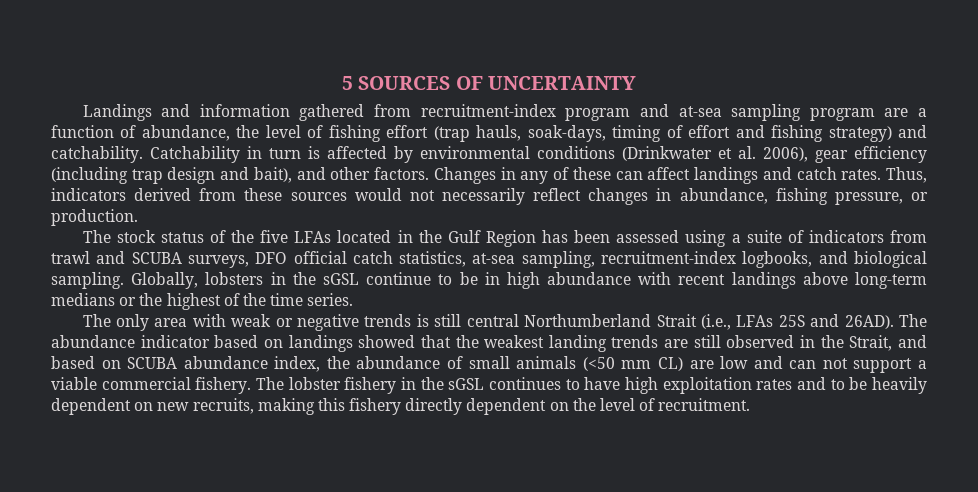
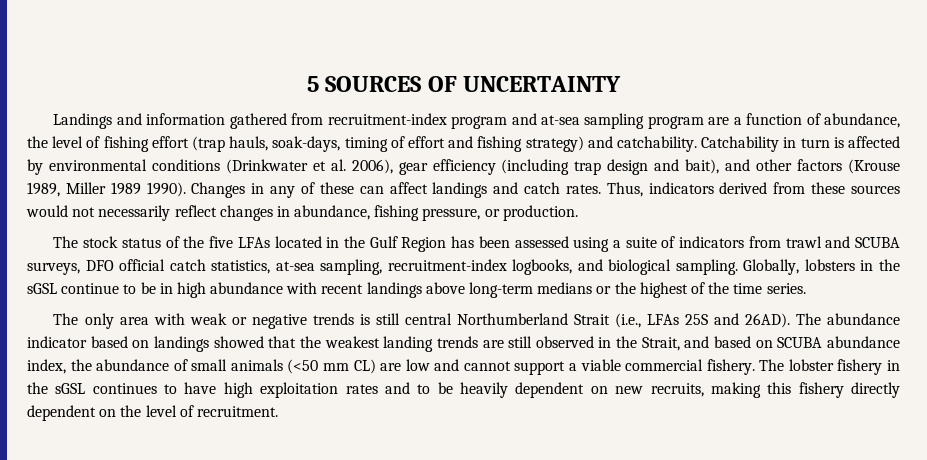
[374,167,430,180] factors. -> [797,159,901,174] [27,182,186,197] factors (Krouse 1989, Miller 1989 1990).
[789,358,848,369] can not -> [463,361,511,371] cannot

